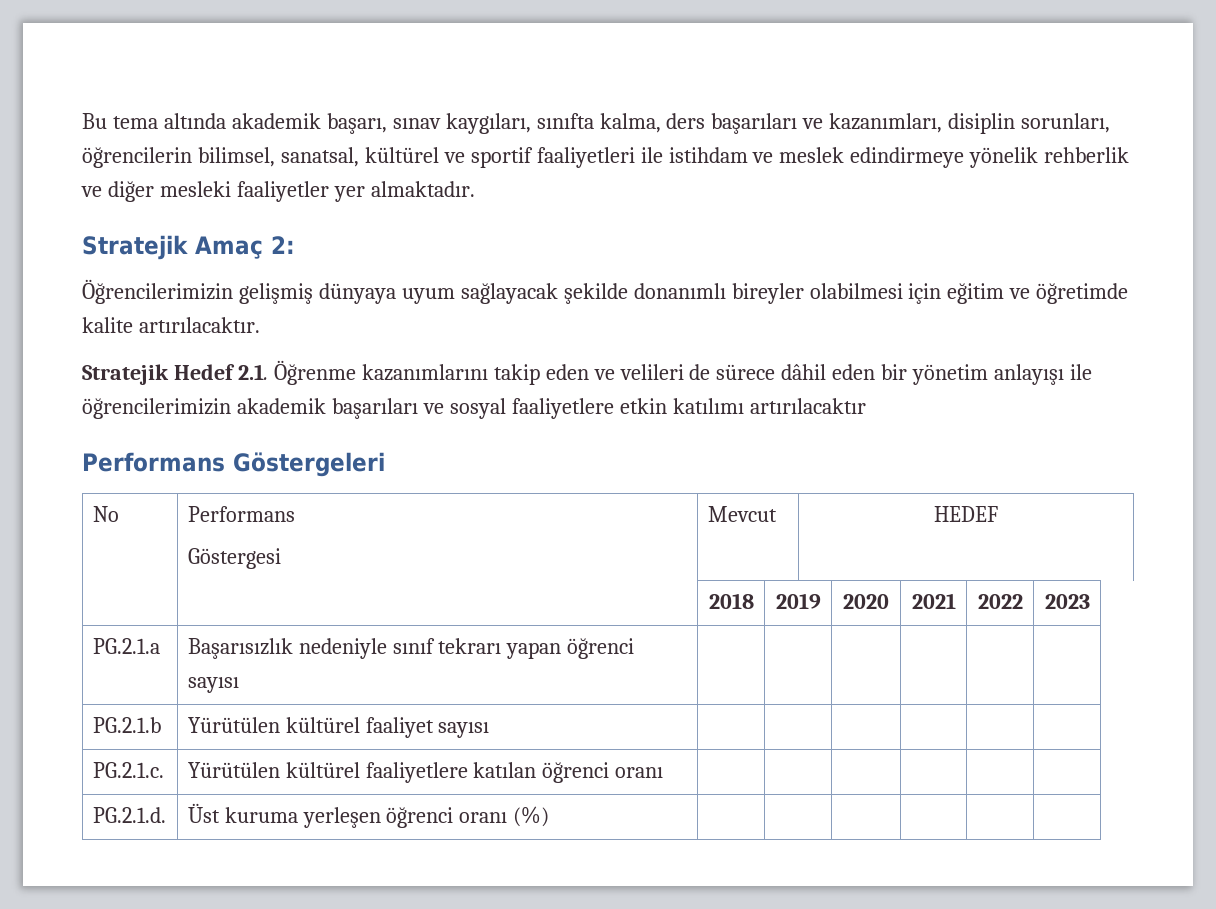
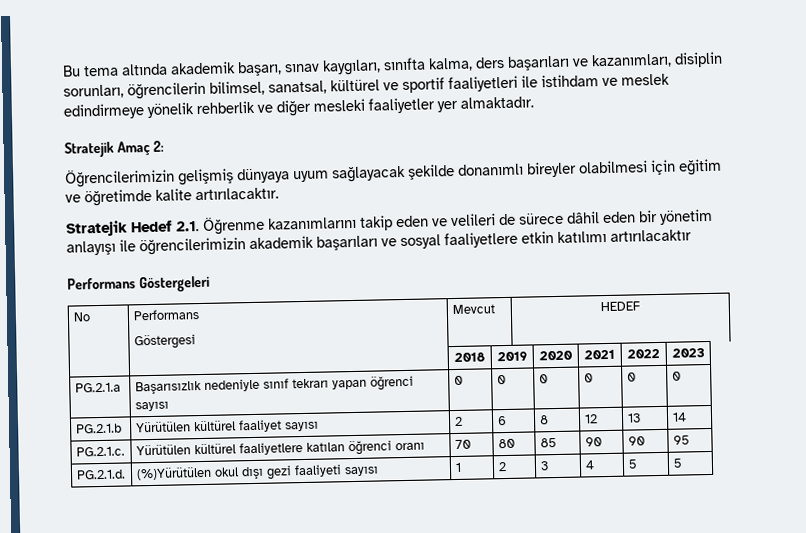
(239, 685) | | | | | -> [453,375,463,386] [496,375,506,385] [538,374,548,384] [583,373,593,383] [626,372,636,382] [671,371,681,381] 0 | 0 | 0 | 0 | 0 | 0
(490, 730) | | | | | -> [453,416,463,427] [496,415,507,426] [538,415,549,425] [583,414,598,424] [626,413,641,423] [671,412,687,422] 2 | 6 | 8 | 12 | 13 | 14
[92,807,166,823] [187,803,550,828] | | | | | // PG.2.1.d. | Üst kuruma yerleşen öğrenci oranı (%) | | | | | | -> [454,439,471,450] [497,438,515,449] [539,438,557,448] [584,437,602,447] [627,436,645,446] [672,435,690,445] [75,469,126,480] [135,464,379,481] [454,462,462,473] [497,462,507,472] [539,461,549,471] [584,460,595,470] [627,459,638,469] [672,458,683,468] 70 | 80 | 85 | 90 | 90 | 95 // PG.2.1.d. | (%)Yürütülen okul dışı gezi faaliyeti sayısı | 1 | 2 | 3 | 4 | 5 | 5

